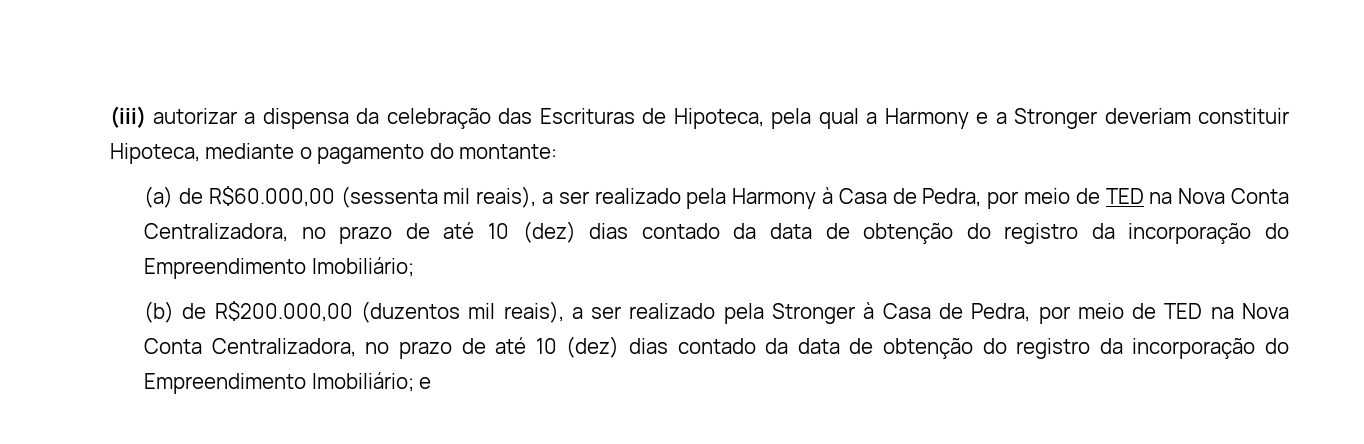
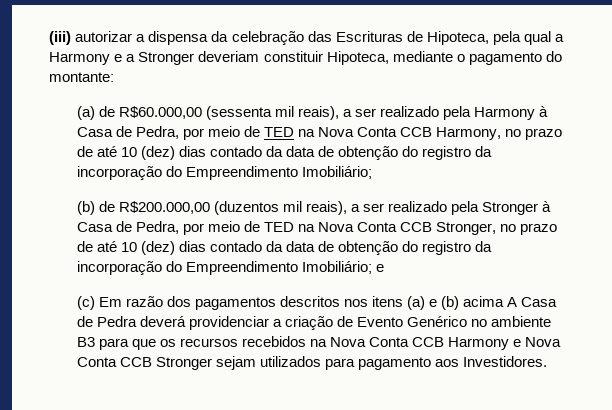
[144,223,289,242] Centralizadora, -> [400,127,502,140] CCB Harmony,
[211,338,356,357] Centralizadora, -> [400,222,497,235] CCB Stronger,
(432, 383) none -> [76,296,558,310] [76,316,552,330] [76,336,562,350] [76,356,547,370] // (c) Em razão dos pagamentos descritos nos itens (a) e (b) acima A Casa de Pedra deverá providenciar a criação de Evento Genérico no ambiente B3 para que os recursos recebidos na Nova Conta CCB Harmony e Nova Conta CCB Stronger sejam utilizados para pagamento aos Investidores.

